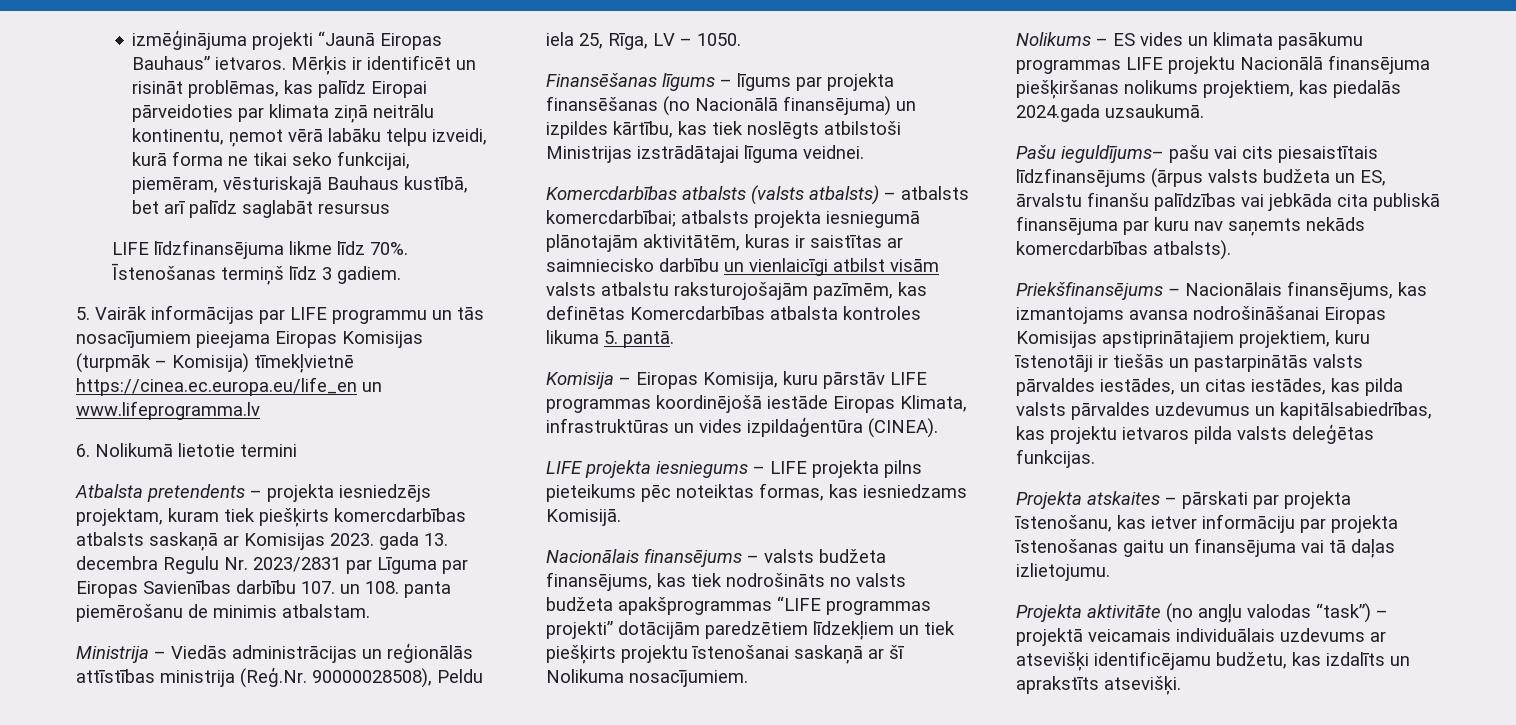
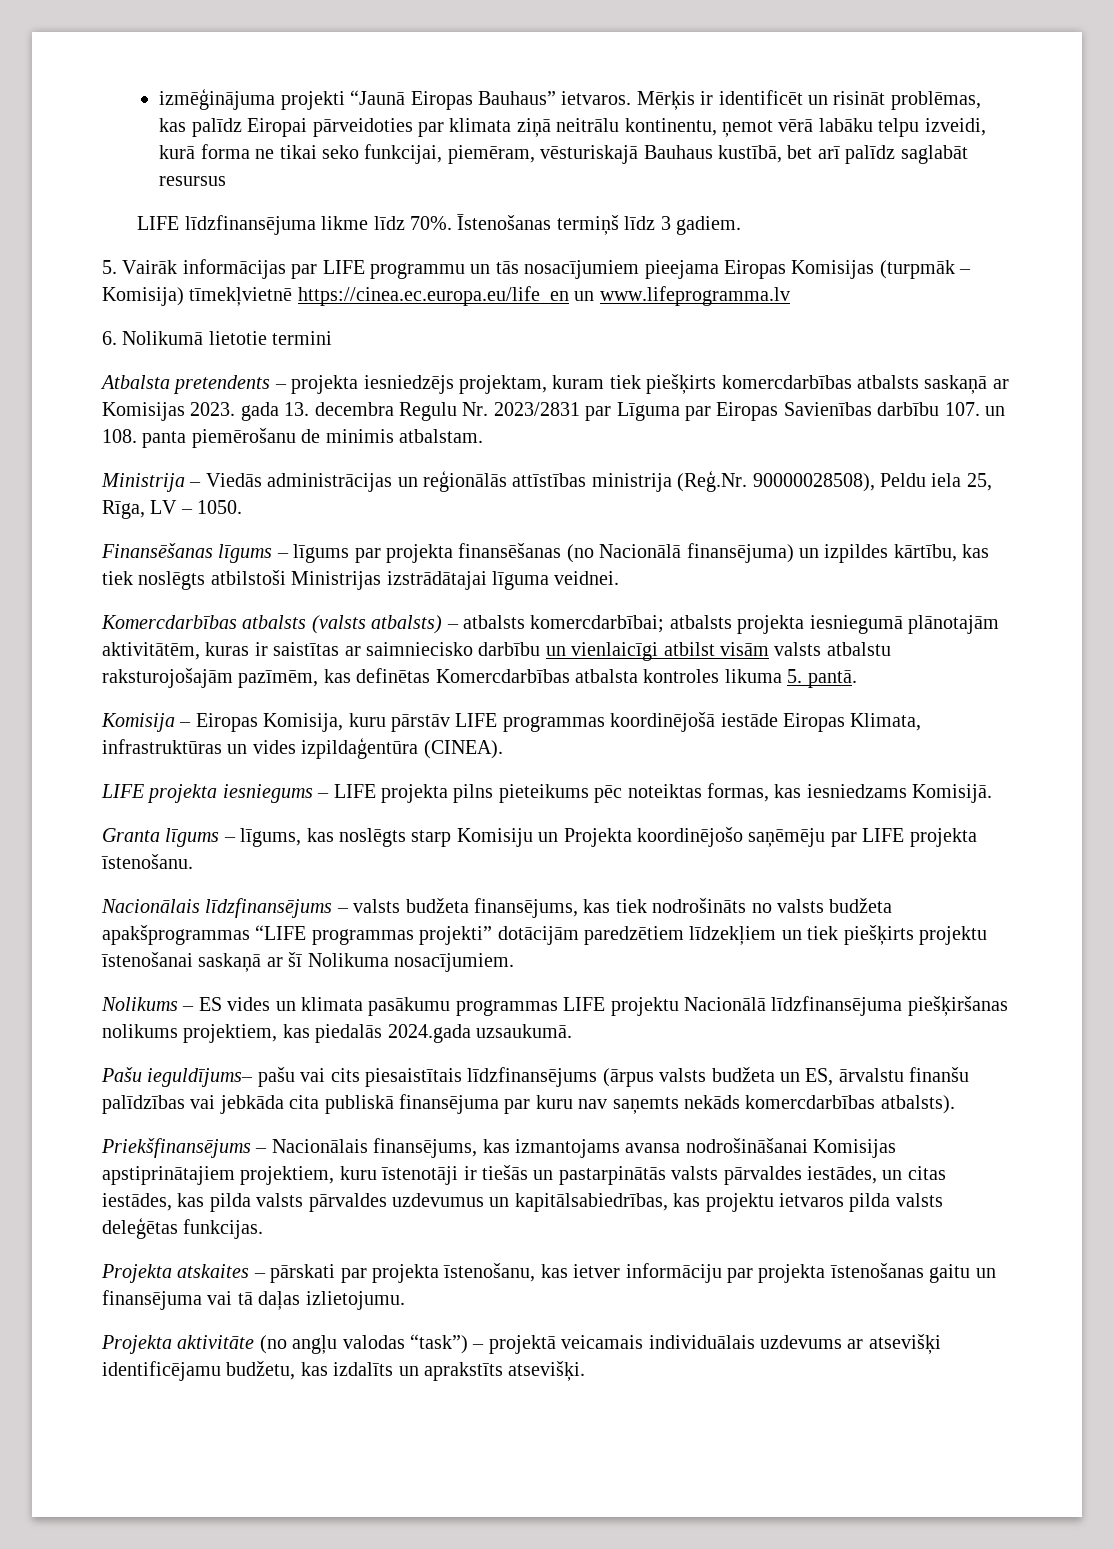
[546,548,742,567] // Nacionālais finansējums -> [102,827,977,847] [101,854,193,869] [101,898,333,918] // Granta līgums – līgums, kas noslēgts starp Komisiju un Projekta koordinējošo saņēmēju par LIFE projekta īstenošanu. // Nacionālais līdzfinansējums
[1328,55,1430,74] finansējuma -> [771,996,903,1016] līdzfinansējuma
[1324,307,1386,324] Eiropas -> (808, 1145) none

